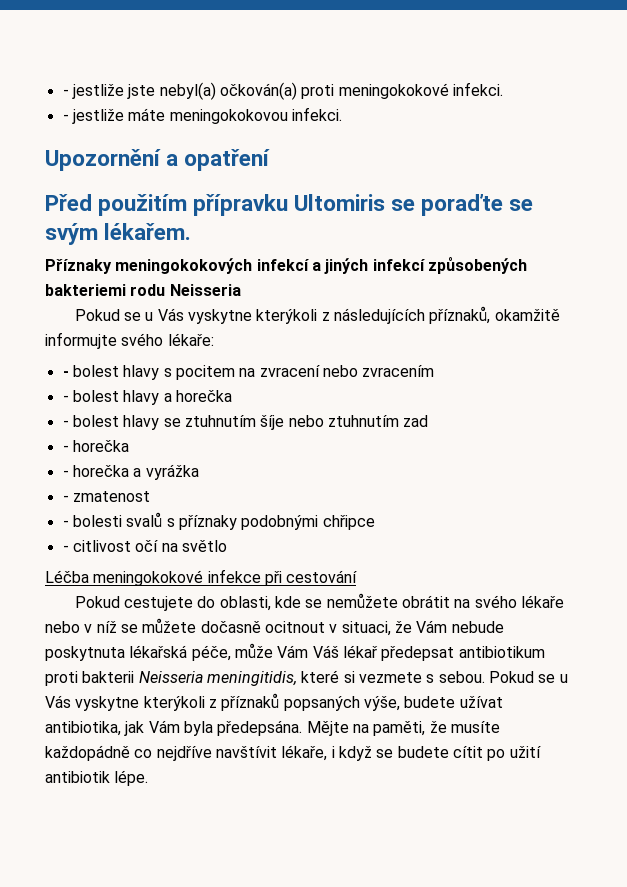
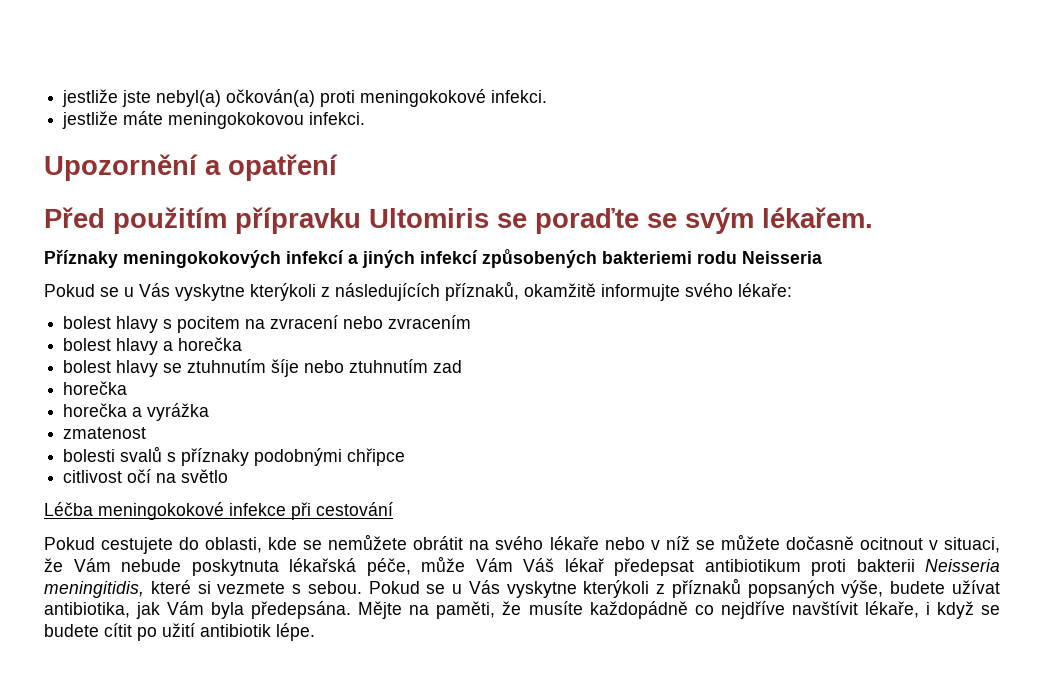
[62,89,69,96] - -> (62, 98) none
[62,114,69,121] - -> (548, 96) none
[62,371,69,377] - -> (792, 290) none
[62,395,69,402] - -> (472, 322) none
[62,420,69,427] - -> (243, 344) none
[62,440,129,452] [62,470,69,477] - horečka // - -> [63,381,128,395] horečka //
[62,495,69,502] - -> (210, 412) none
[62,520,69,527] - -> (147, 433) none
[62,545,69,552] - -> (406, 457) none

